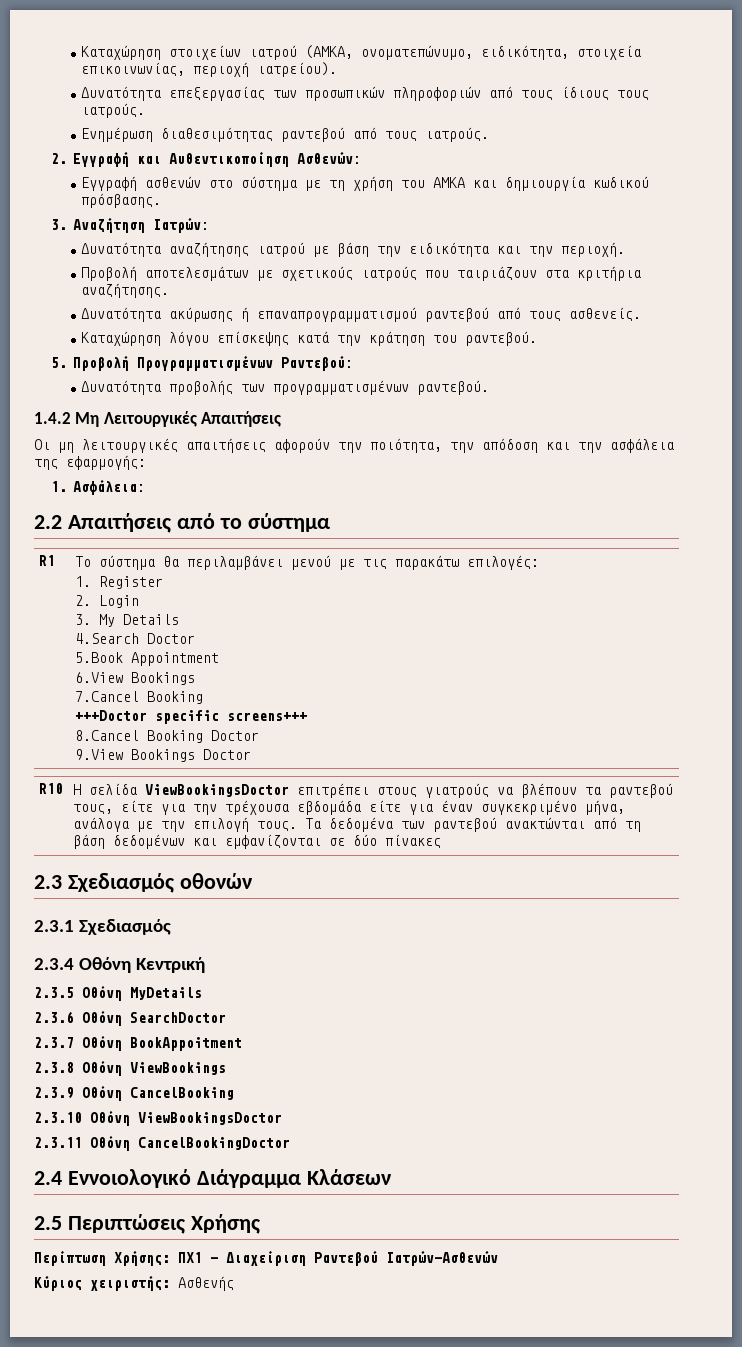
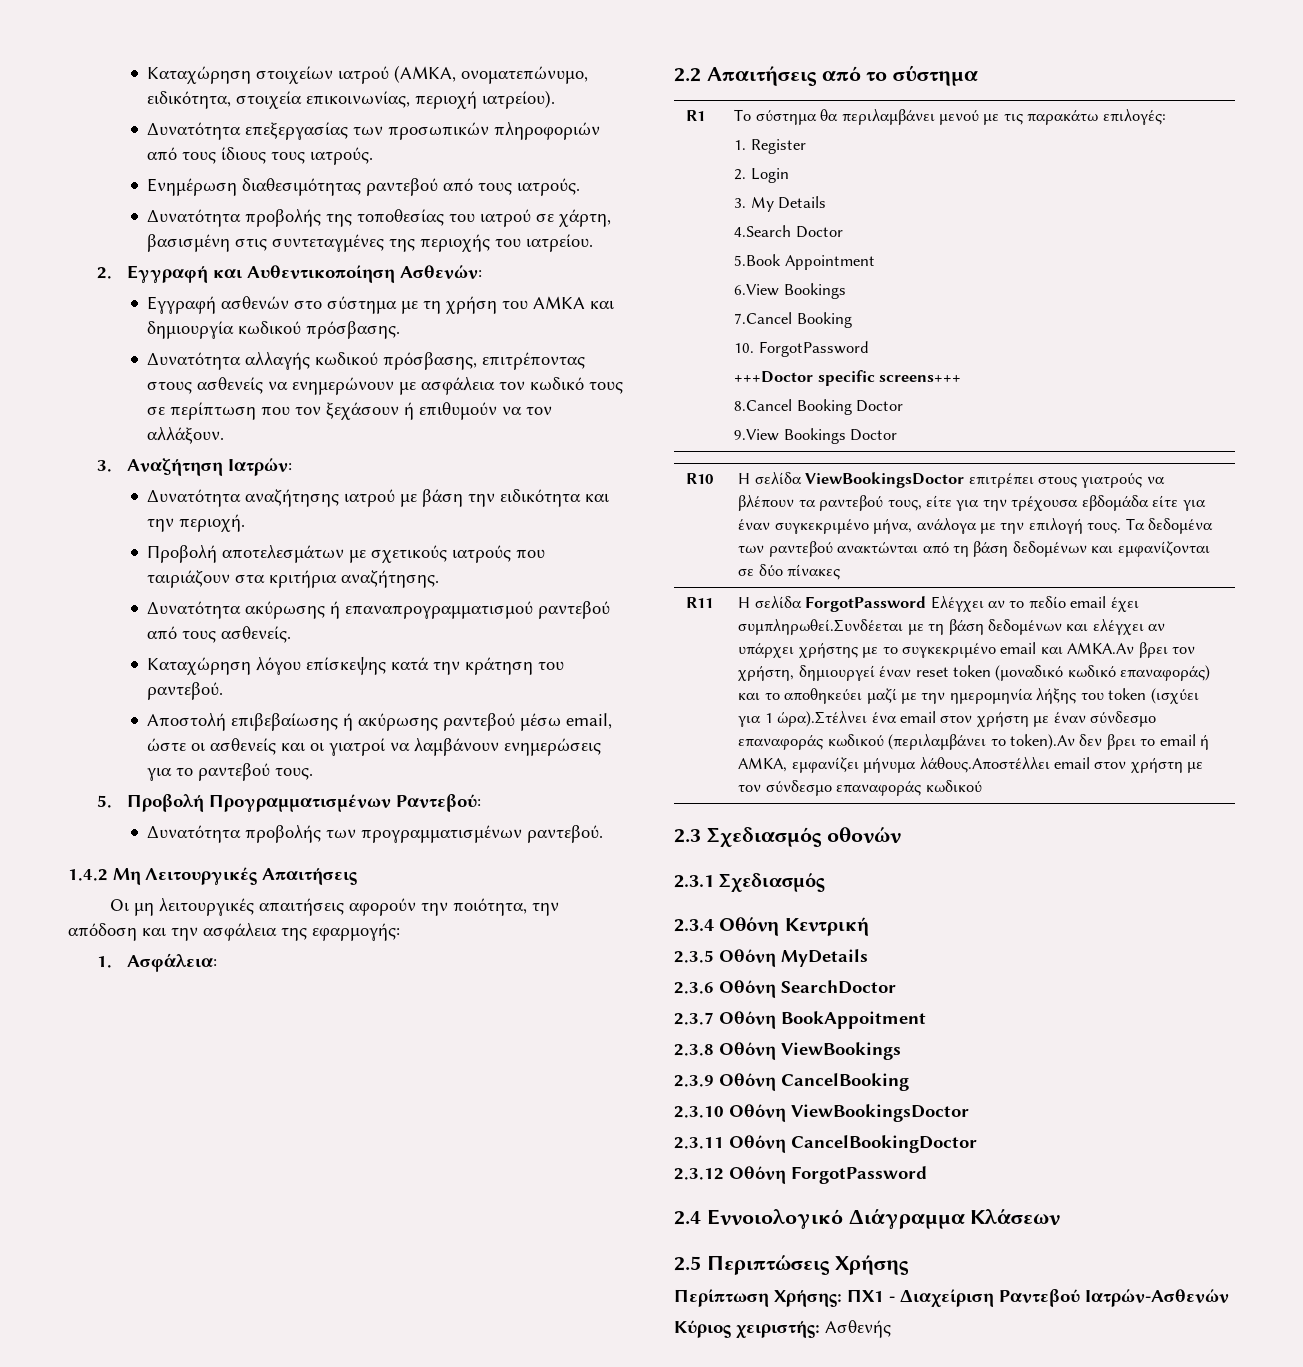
(490, 134) none -> [147,208,612,227] [147,234,594,252] // Δυνατότητα προβολής της τοποθεσίας του ιατρού σε χάρτη, βασισμένη στις συντεταγμένες της περιοχής του ιατρείου.
(162, 200) none -> [147,351,586,370] [147,376,624,395] [147,402,553,420] [147,426,225,444] // Δυνατότητα αλλαγής κωδικού πρόσβασης, επιτρέποντας στους ασθενείς να ενημερώνουν με ασφάλεια τον κωδικό τους σε περίπτωση που τον ξεχάσουν ή επιθυμούν να τον αλλάξουν.
(538, 338) none -> [147,712,613,731] [147,737,602,756] [147,763,314,781] // Αποστολή επιβεβαίωσης ή ακύρωσης ραντεβού μέσω email, ώστε οι ασθενείς και οι γιατροί να λαμβάνουν ενημερώσεις για το ραντεβού τους.
(203, 697) none -> [734,341,869,357] // 10. ForgotPassword
(441, 841) none -> [686,597,714,608] [738,595,1139,612] [738,618,1166,635] [738,642,1196,658] [738,665,1211,681] [738,687,1199,704] [738,710,1157,727] [738,733,1210,750] [738,756,1204,773] [738,780,982,796] // R11 | Η σελίδα ForgotPassword Ελέγχει αν το πεδίο email έχει συμπληρωθεί.Συνδέεται με τη βάση δεδομένων και ελέγχει αν υπάρχει χρήστης με το συγκεκριμένο email και ΑΜΚΑ.Αν βρει τον χρήστη, δημιουργεί έναν reset token (μοναδικό κωδικό επαναφοράς) και το αποθηκεύει μαζί με την ημερομηνία λήξης του token (ισχύει για 1 ώρα).Στέλνει ένα email στον χρήστη με έναν σύνδεσμο επαναφοράς κωδικού (περιλαμβάνει το token).Αν δεν βρει το email ή ΑΜΚΑ, εμφανίζει μήνυμα λάθους.Αποστέλλει email στον χρήστη με τον σύνδεσμο επαναφοράς κωδικού
(290, 1143) none -> [674,1166,927,1184] // 2.3.12 Οθόνη ForgotPassword

